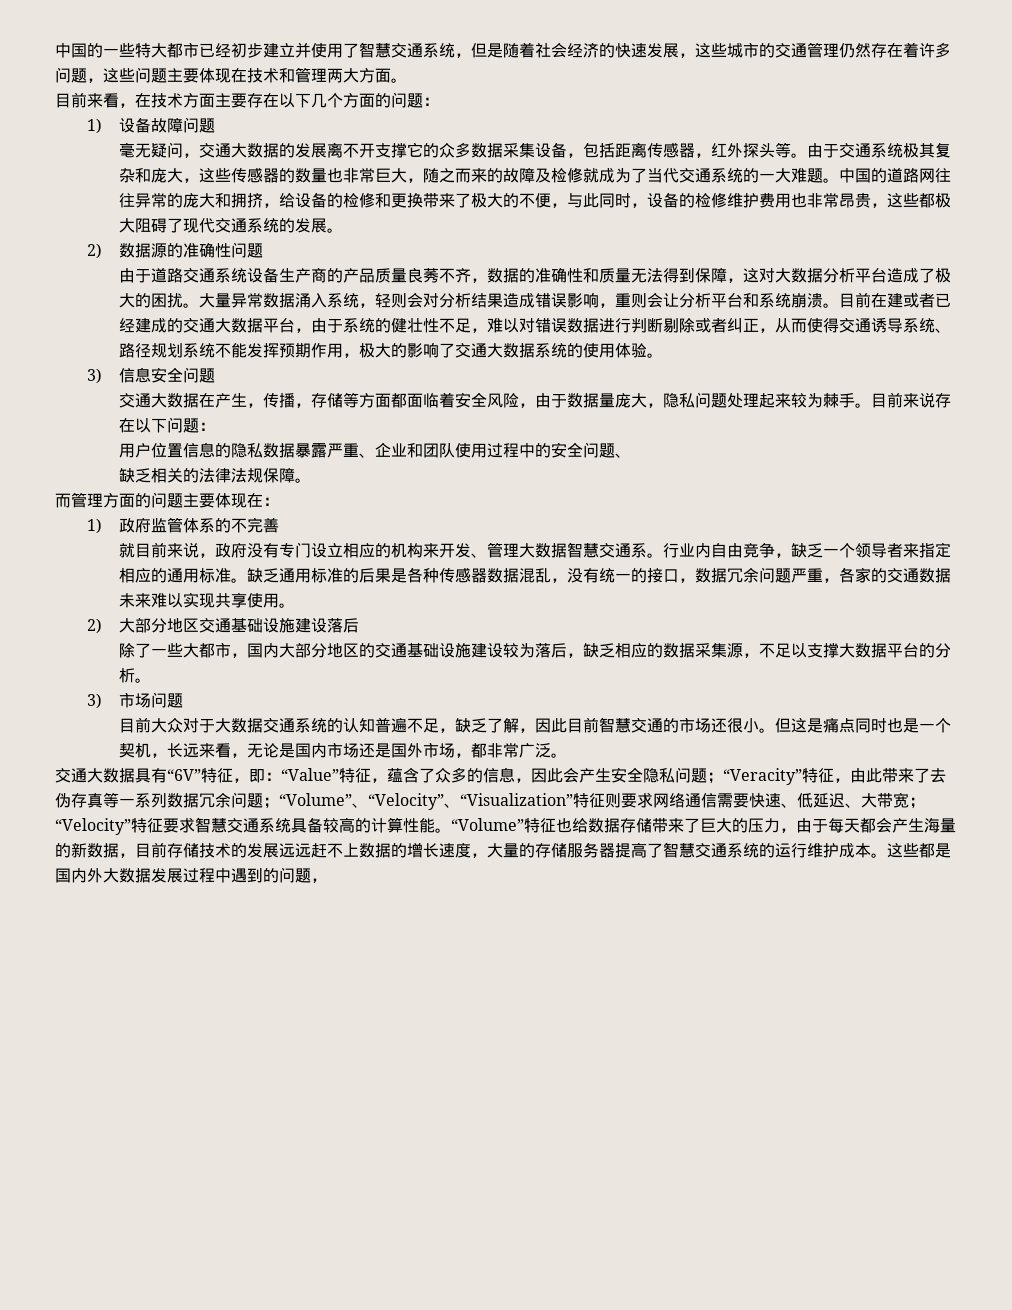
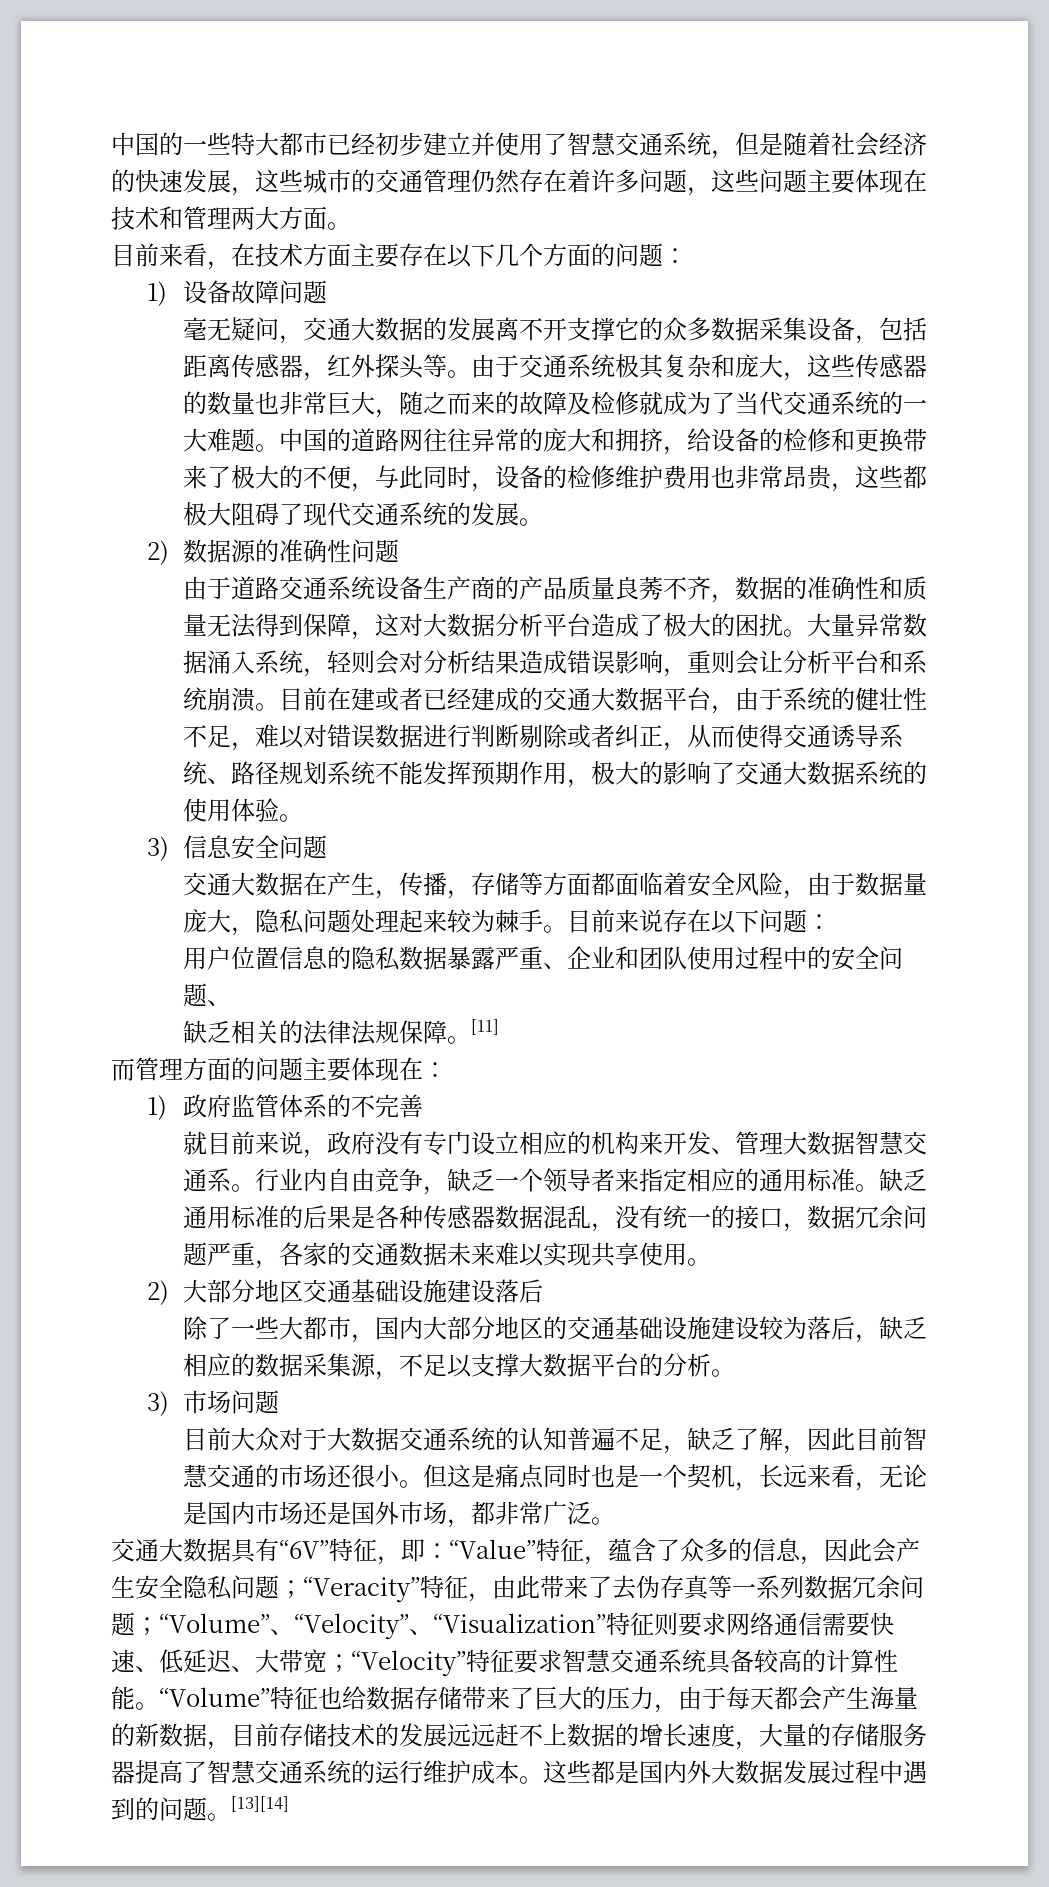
(311, 480) none -> [470,1019,499,1035] [11]
[311,878,327,883] ， -> [207,1813,231,1821] [231,1796,289,1812] 。[13][14]

